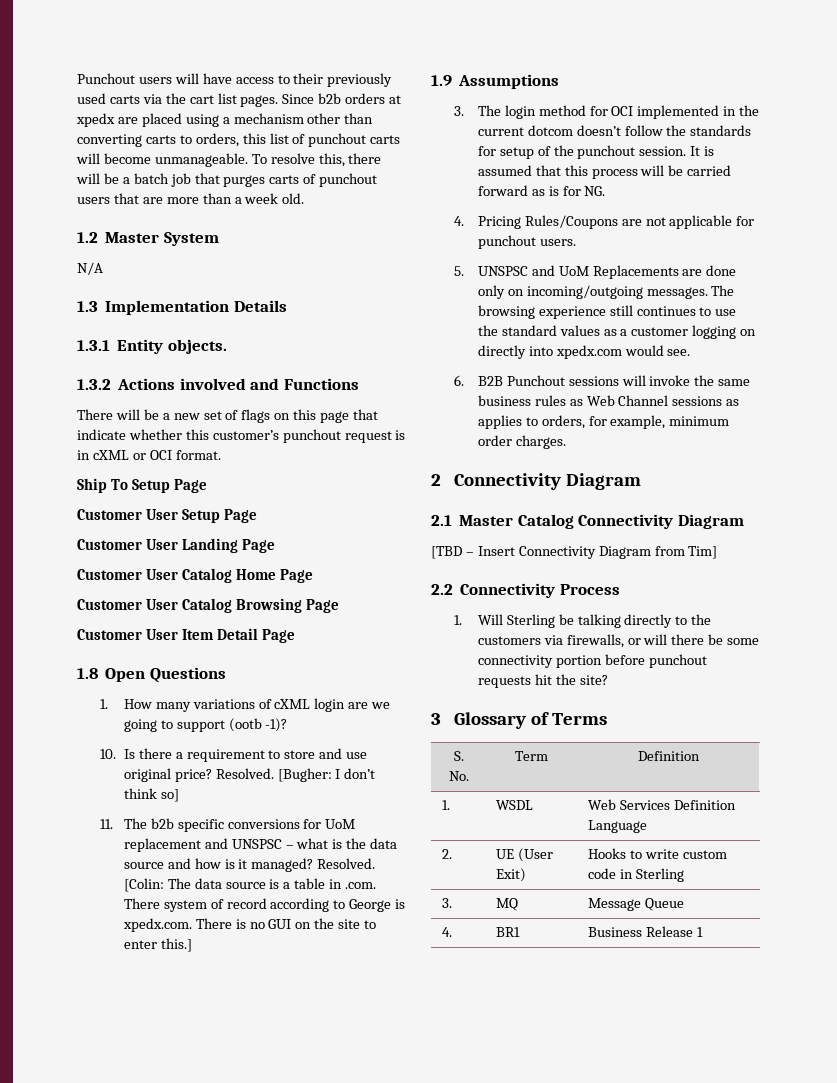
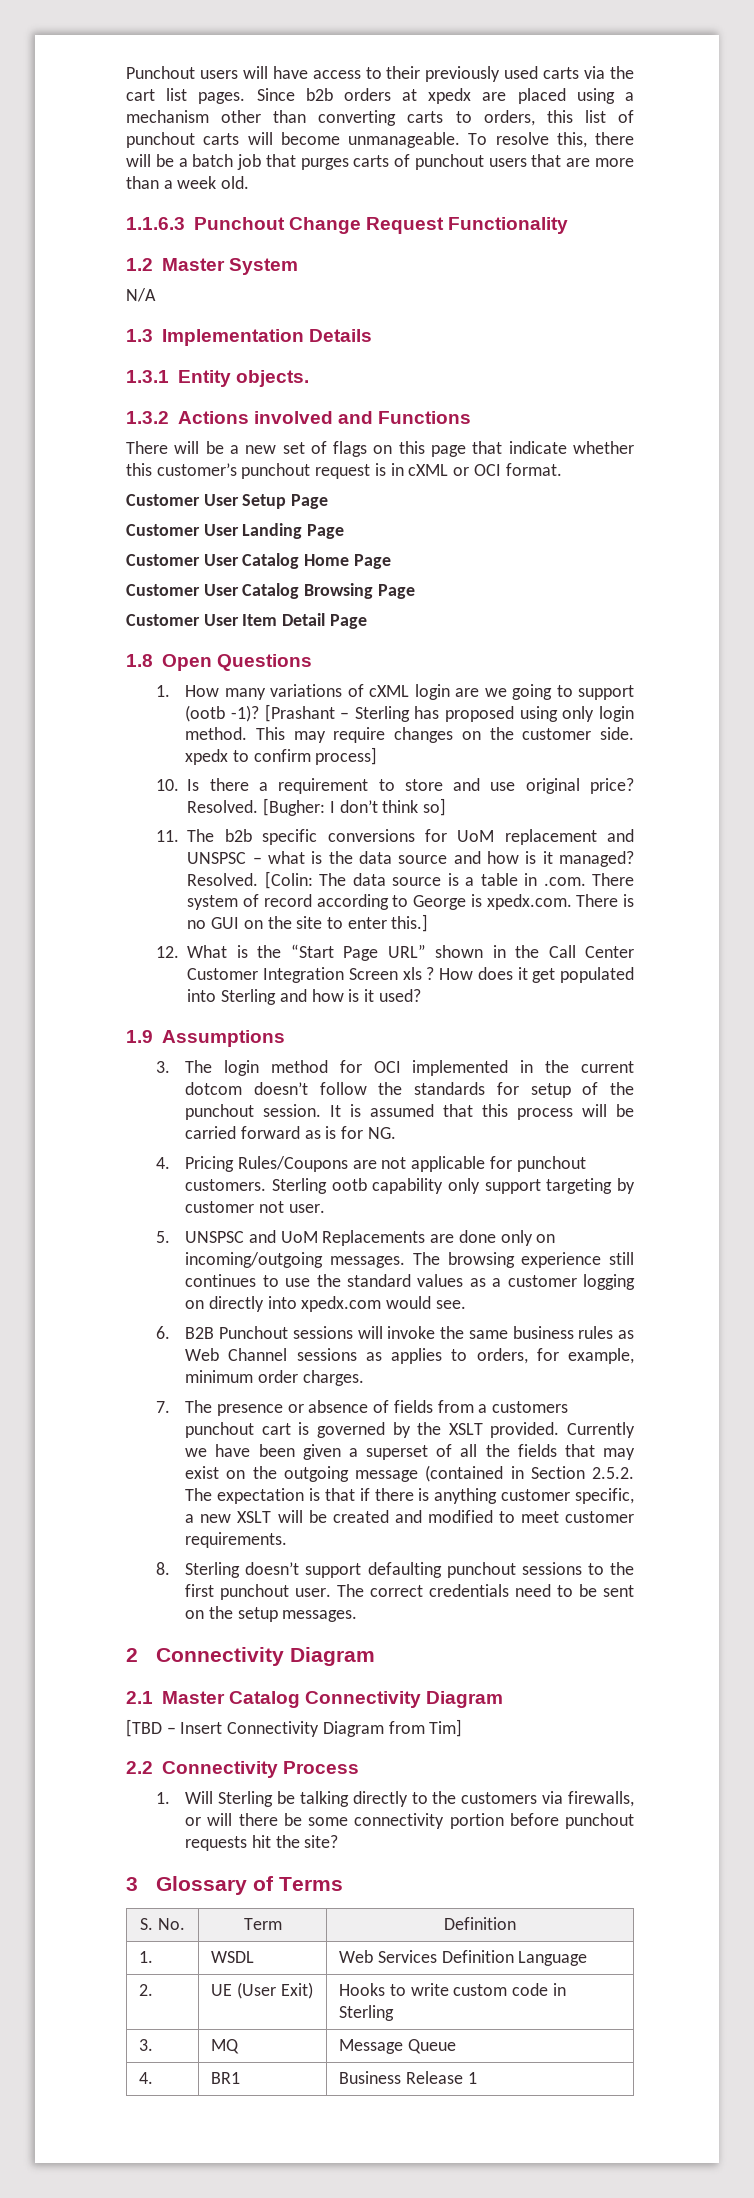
(305, 198) none -> [126,217,569,234] // 1.1.6.3 Punchout Change Request Functionality
[77,478,207,493] // Ship To Setup Page -> (562, 469) none
(288, 725) none -> [264,704,634,722] [185,727,635,743] [185,747,378,765] [Prashant – Sterling has proposed using only login method. This may require changes on the customer side. xpedx to confirm process]
(192, 945) none -> [155,944,634,961] [187,967,634,983] [187,989,421,1005] // 12. What is the “Start Page URL” shown in the Call Center Customer Integration Screen xls ? How does it get populated into Sterling and how is it used?
[539,239,576,246] users. -> [185,1178,636,1194] [185,1201,325,1213] customers. Sterling ootb capability only support targeting by customer not user.
(566, 442) none -> [155,1400,569,1416] [185,1422,635,1438] [185,1444,635,1460] [185,1465,634,1482] [185,1488,634,1504] [185,1510,634,1523] [185,1532,288,1548] [155,1562,634,1578] [185,1584,634,1600] [185,1606,358,1622] // 7. The presence or absence of fields from a customers punchout cart is governed by the XSLT provided. Currently we have been given a superset of all the fields that may exist on the outgoing message (contained in Section 2.5.2. The expectation is that if there is anything customer specific, a new XSLT will be created and modified to meet customer requirements. // 8. Sterling doesn’t support defaulting punchout sessions to the first punchout user. The correct credentials need to be sent on the setup messages.

